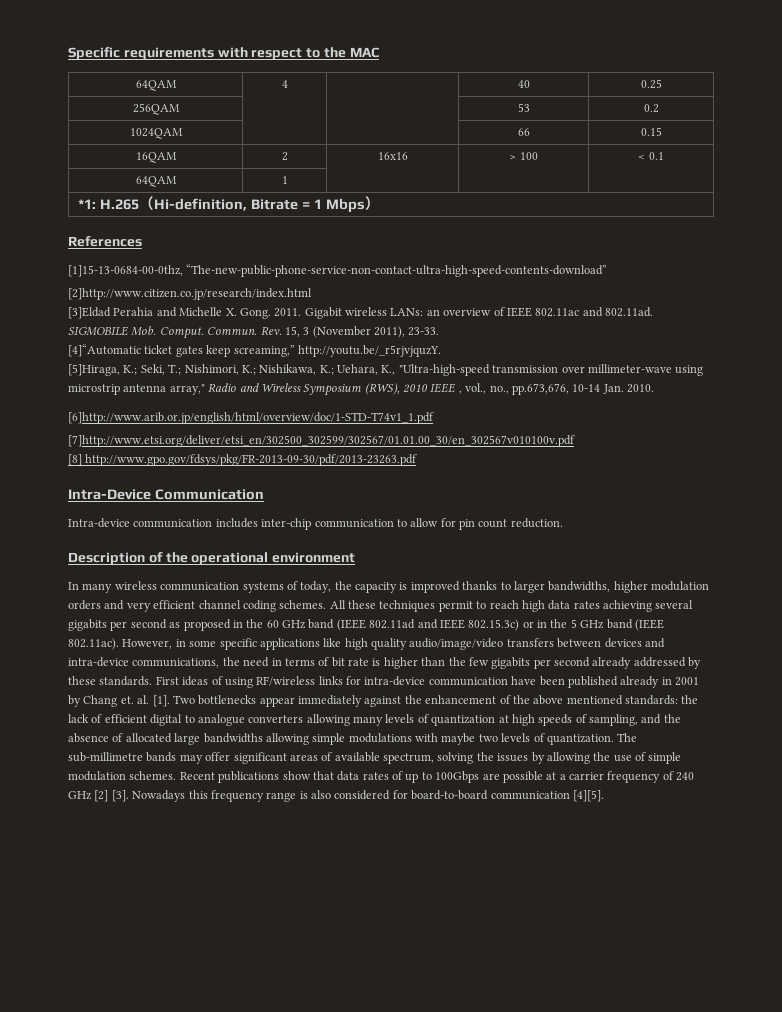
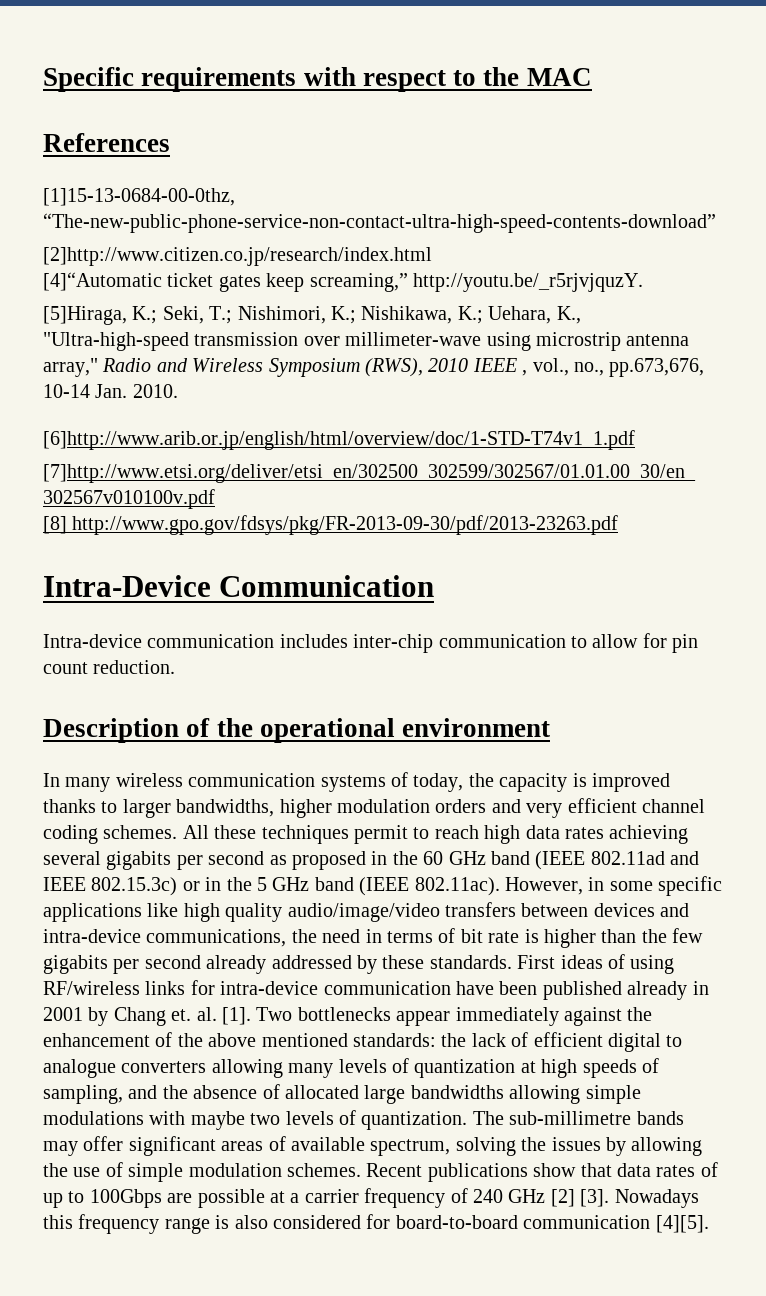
[135,80,177,91] [281,80,288,88] [517,80,530,88] [640,79,662,89] [132,103,180,115] [517,103,530,112] [643,104,659,113] [129,128,183,139] [517,128,530,136] [640,127,662,136] [135,152,177,163] [281,152,288,161] [377,152,408,160] [509,152,538,160] [638,152,664,160] [135,176,177,187] [281,176,288,184] [77,196,380,213] [68,236,142,247] [68,264,608,277] [68,288,312,300] [68,307,653,319] [68,326,440,339] // 64QAM | 4 | | 40 | 0.25 // 256QAM | | | 53 | 0.2 // 1024QAM | | | 66 | 0.15 // 16QAM | 2 | 16x16 | > 100 | < 0.1 // 64QAM | 1 | | | // *1: H.265（Hi-definition, Bitrate = 1 Mbps） // References // [1]15-13-0684-00-0thz, “The-new-public-phone-service-non-contact-ultra-high-speed-contents-download” // [2]http://www.citizen.co.jp/research/index.html // [3]Eldad Perahia and Michelle X. Gong. 2011. Gigabit wireless LANs: an overview of IEEE 802.11ac and 802.11ad. SIGMOBILE Mob. Comput. Commun. Rev. 15, 3 (November 2011), 23-33. -> [43,133,170,152] [43,188,235,206] [43,213,716,233] [43,247,432,266] // References // [1]15-13-0684-00-0thz, “The-new-public-phone-service-non-contact-ultra-high-speed-contents-download” // [2]http://www.citizen.co.jp/research/index.html

